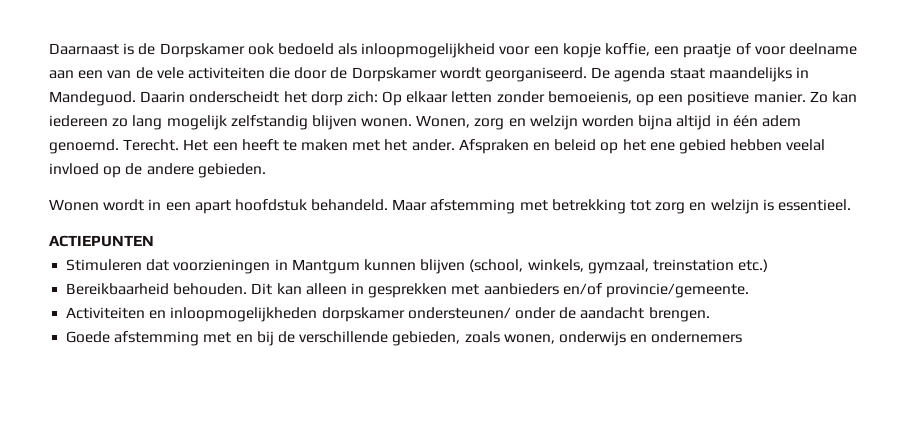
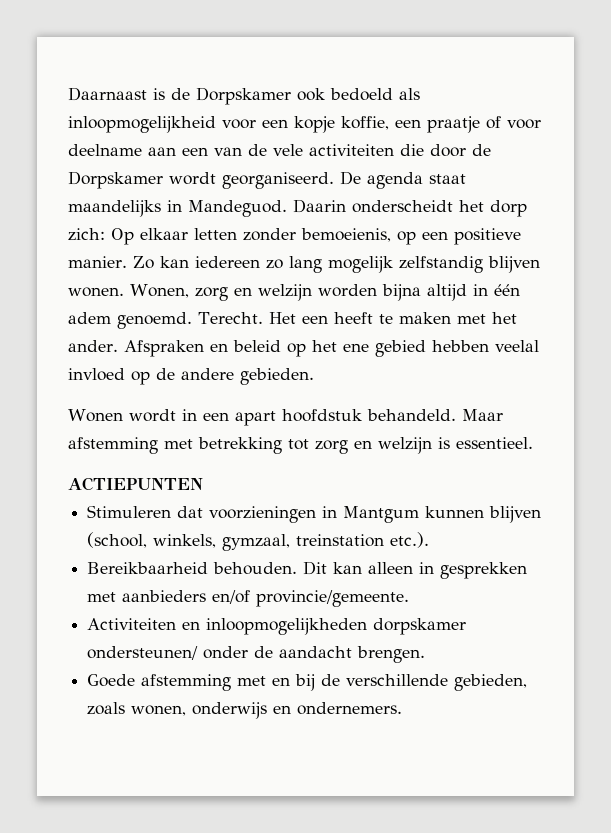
[738,259,769,272] etc.) -> [390,532,430,548] etc.).
[651,331,743,343] ondernemers -> [297,702,403,715] ondernemers.

